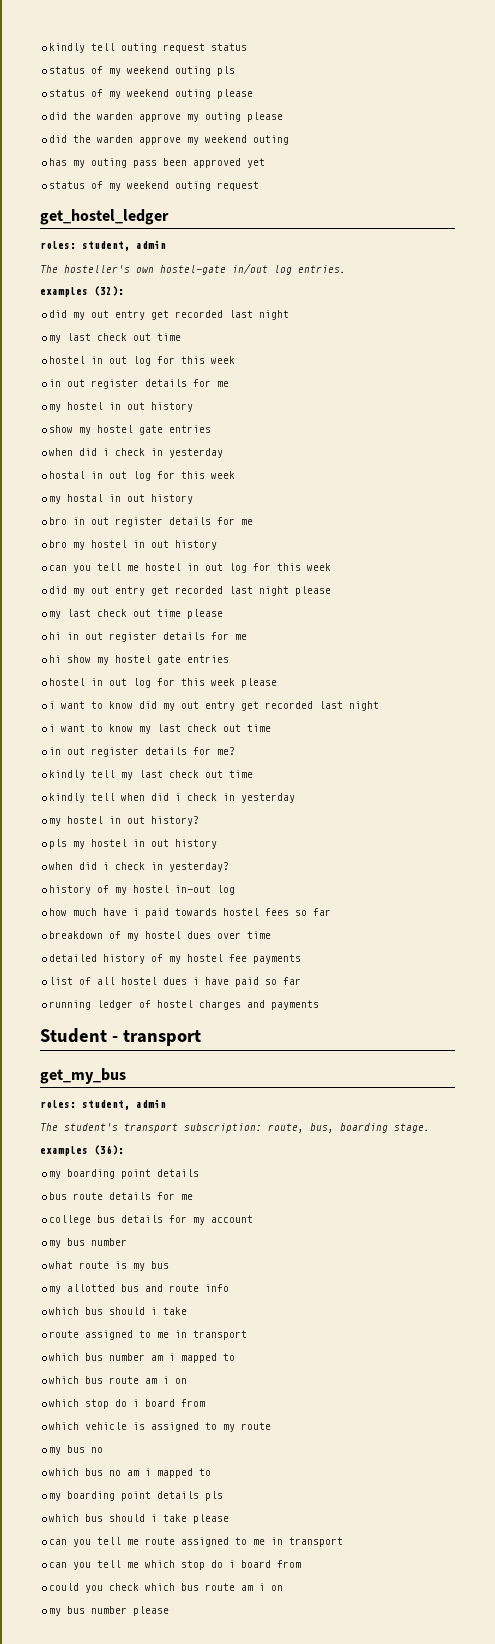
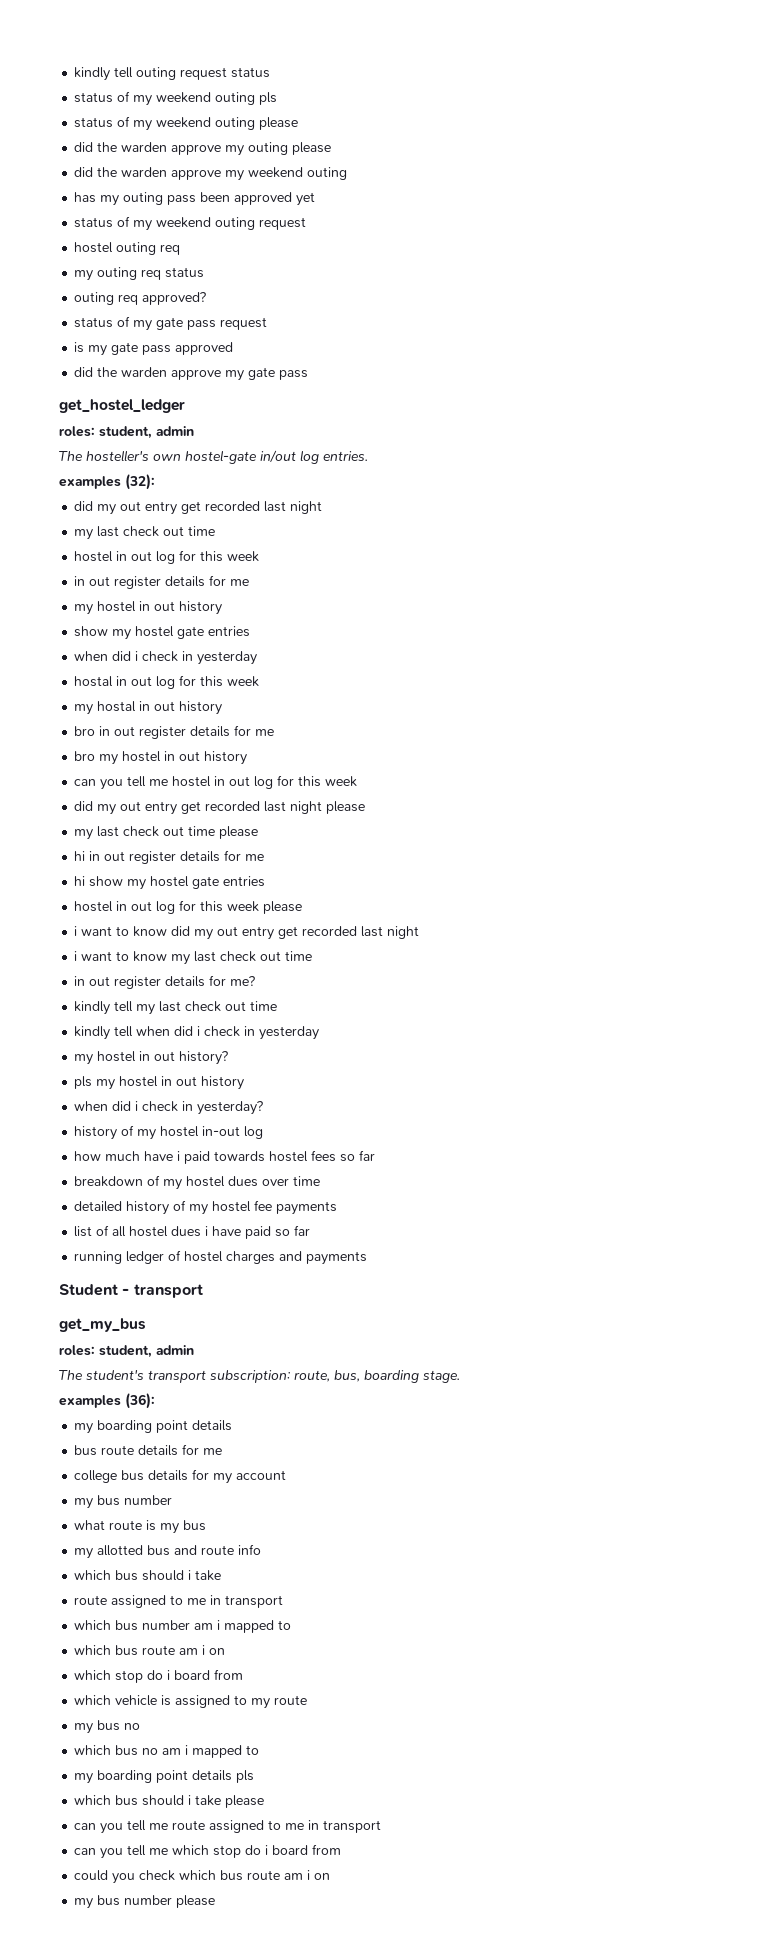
(260, 186) none -> [74,242,181,255] [74,267,205,281] [74,292,207,305] [74,316,268,331] [74,342,234,356] [74,367,309,381] // hostel outing req // my outing req status // outing req approved? // status of my gate pass request // is my gate pass approved // did the warden approve my gate pass

